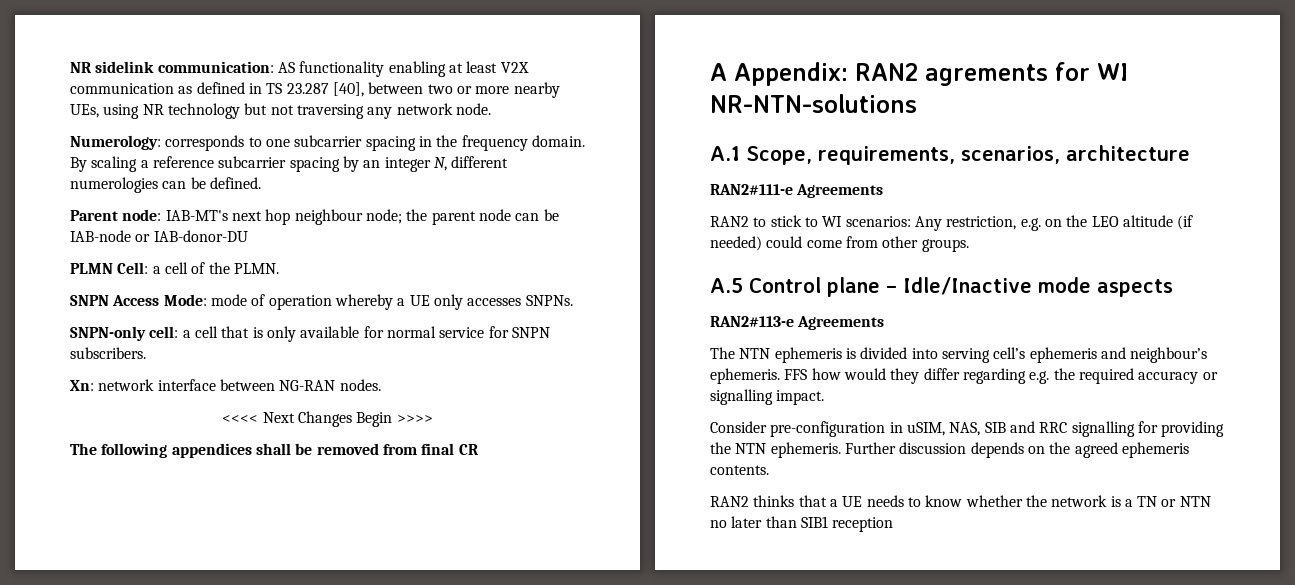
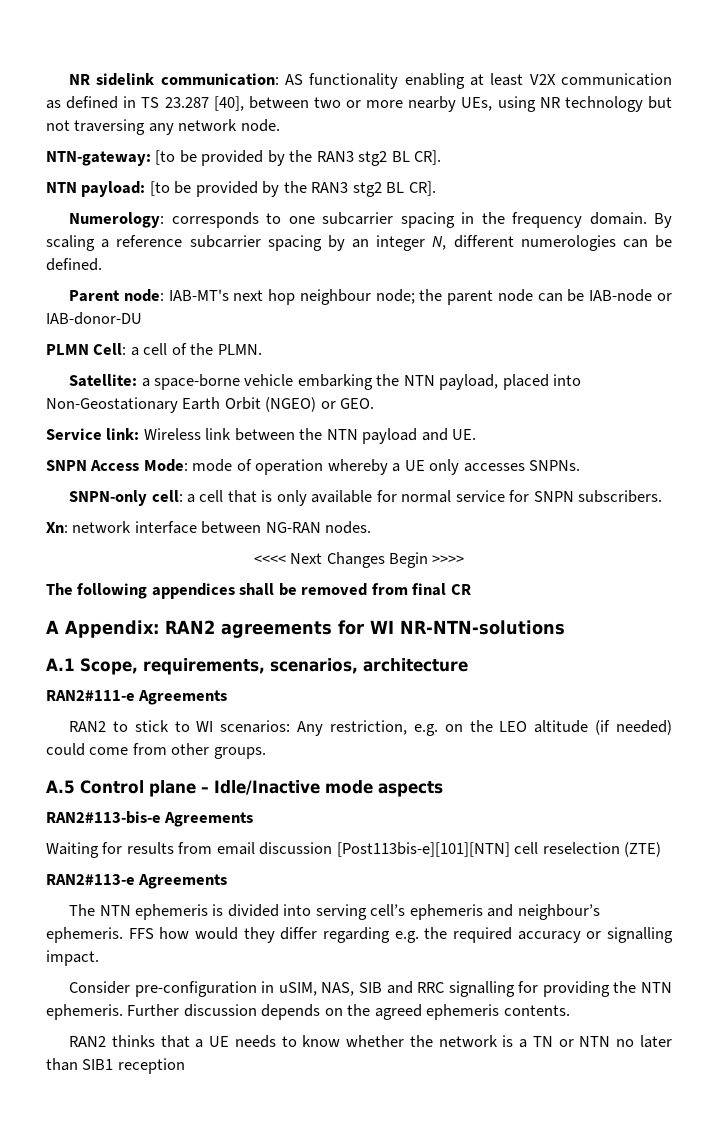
(491, 109) none -> [46,150,442,166] [46,181,436,197] // NTN-gateway: [to be provided by the RAN3 stg2 BL CR]. // NTN payload: [to be provided by the RAN3 stg2 BL CR].
(279, 268) none -> [69,374,582,390] [46,397,375,413] [46,428,477,444] // Satellite: a space-borne vehicle embarking the NTN payload, placed into Non-Geostationary Earth Orbit (NGEO) or GEO. // Service link: Wireless link between the NTN payload and UE.
[925,64,1048,86] agrements -> [221,621,332,638] agreements
(1173, 288) none -> [46,811,254,827] [46,842,662,858] // RAN2#113-bis-e Agreements // Waiting for results from email discussion [Post113bis-e][101][NTN] cell reselection (ZTE)

